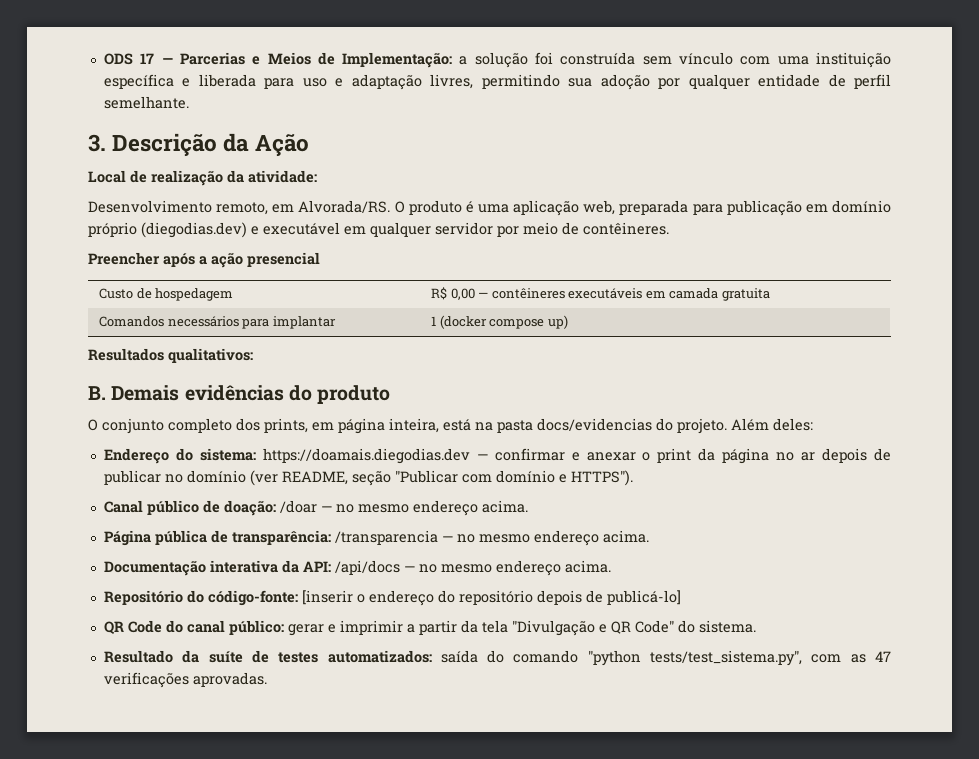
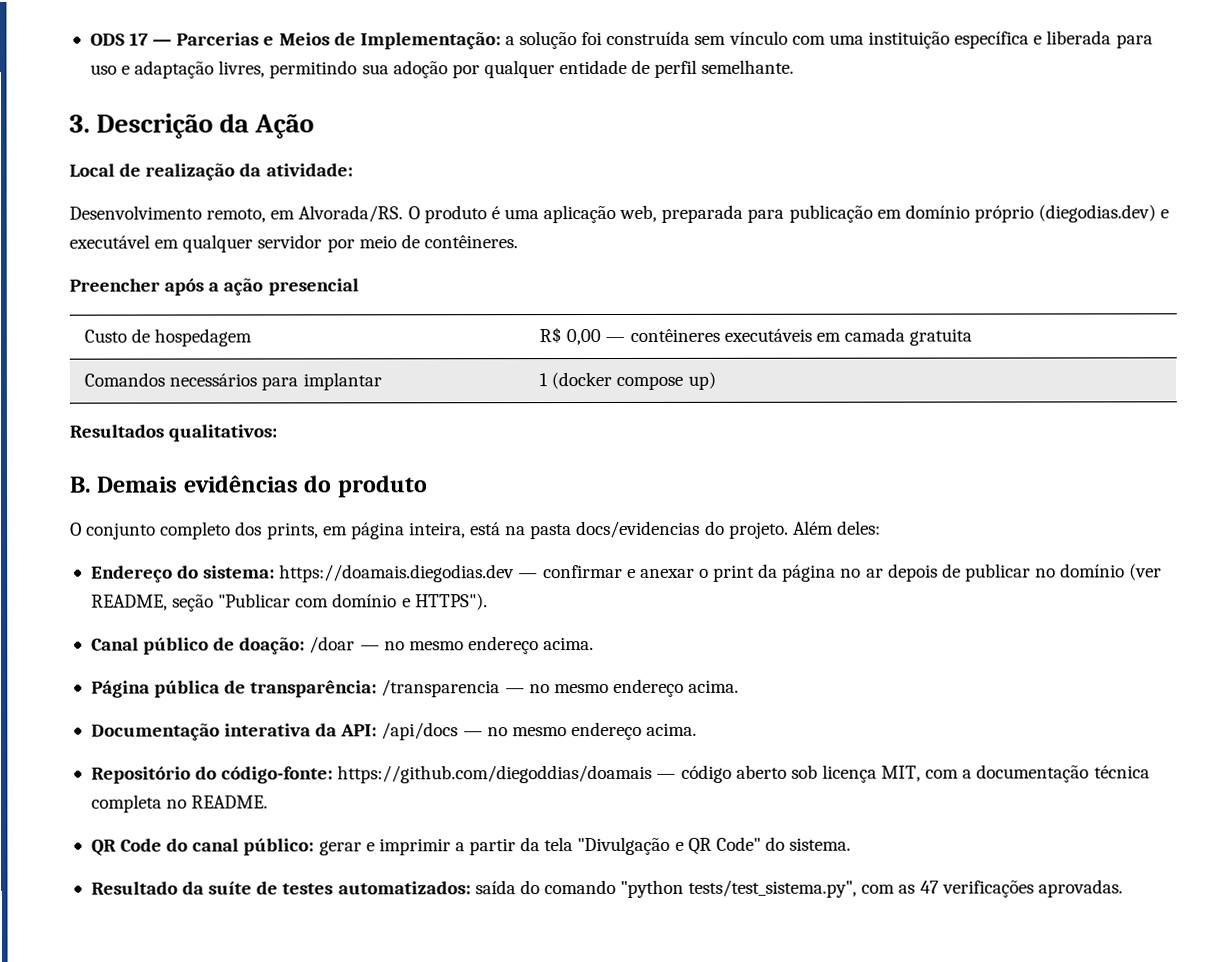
[301,590,681,606] [inserir o endereço do repositório depois de publicá-lo] -> [337,764,1150,784] [90,794,269,813] https://github.com/diegoddias/doamais — código aberto sob licença MIT, com a documentação técnica completa no README.

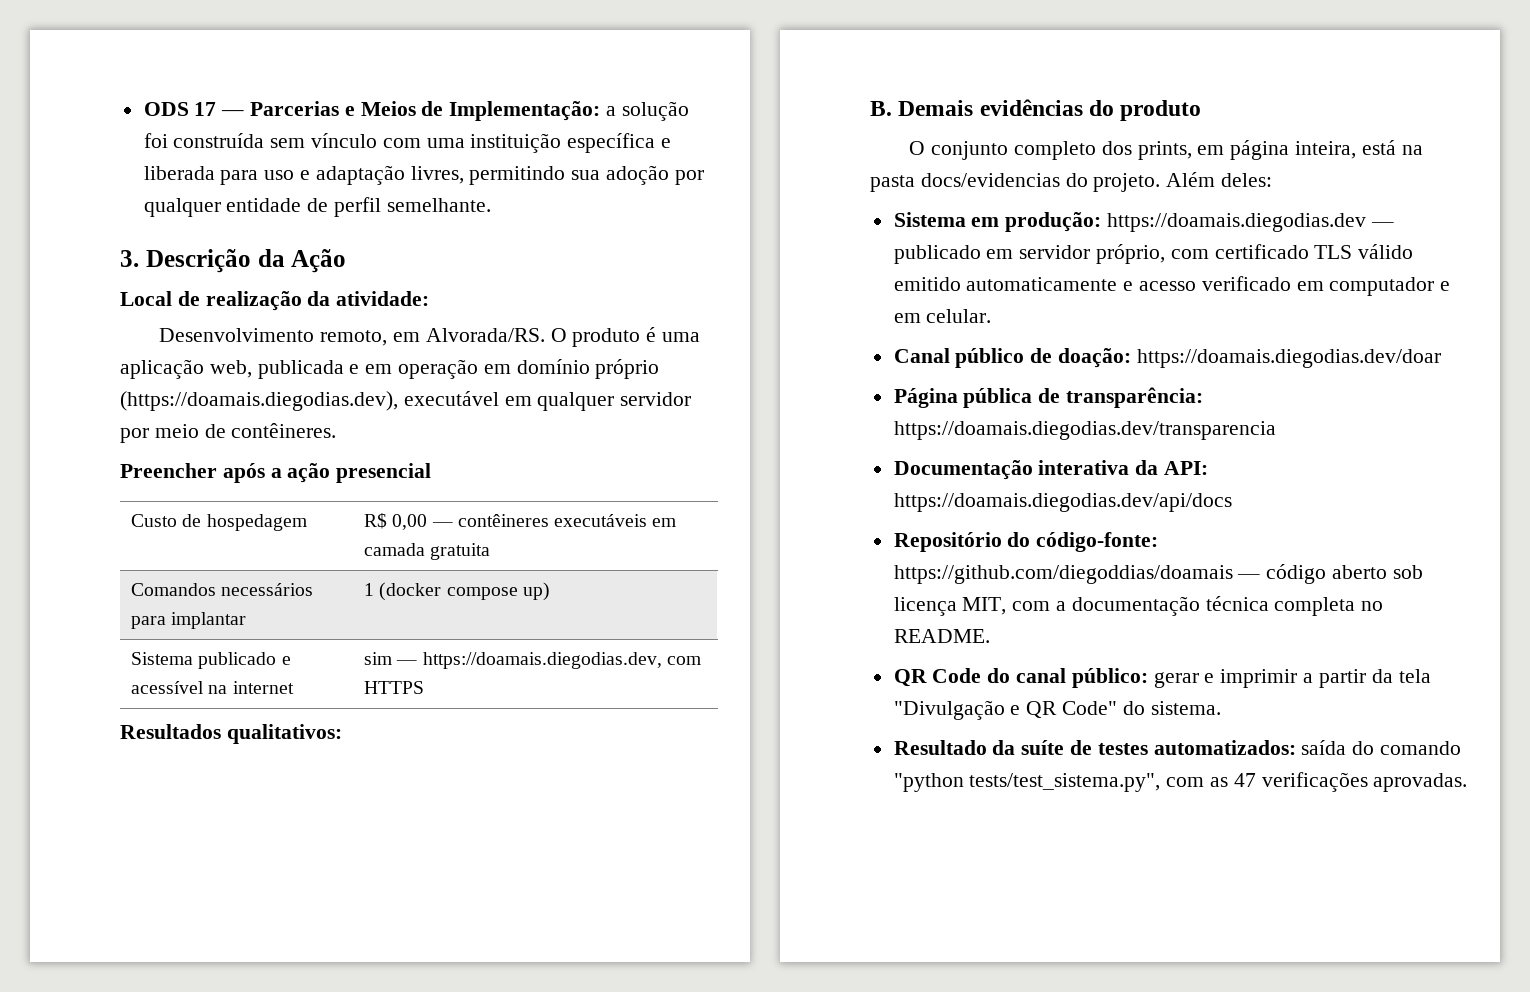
[661,204,873,223] preparada para publicação -> [257,359,479,379] publicada e em operação
[1038,204,1170,223] (diegodias.dev) e -> [120,391,398,411] (https://doamais.diegodias.dev),
(716, 380) none -> [131,652,291,669] [131,681,294,694] [364,652,701,669] [364,681,425,694] // Sistema publicado e acessível na internet | sim — https://doamais.diegodias.dev, com HTTPS
[90,563,1163,583] [90,593,488,612] [90,636,595,655] [90,678,740,698] [90,721,698,741] Endereço do sistema: https://doamais.diegodias.dev — confirmar e anexar o print da página no ar depois de publicar no domínio (ver README, seção "Publicar com domínio e HTTPS"). // Canal público de doação: /doar — no mesmo endereço acima. // Página pública de transparência: /transparencia — no mesmo endereço acima. // Documentação interativa da API: /api/docs — no mesmo endereço acima. -> [893,212,1394,232] [893,244,1414,264] [893,276,1451,296] [893,309,992,323] [893,348,1441,368] [893,387,1204,408] [893,421,1276,440] [893,460,1209,480] [893,493,1232,512] Sistema em produção: https://doamais.diegodias.dev — publicado em servidor próprio, com certificado TLS válido emitido automaticamente e acesso verificado em computador e em celular. // Canal público de doação: https://doamais.diegodias.dev/doar // Página pública de transparência: https://doamais.diegodias.dev/transparencia // Documentação interativa da API: https://doamais.diegodias.dev/api/docs

